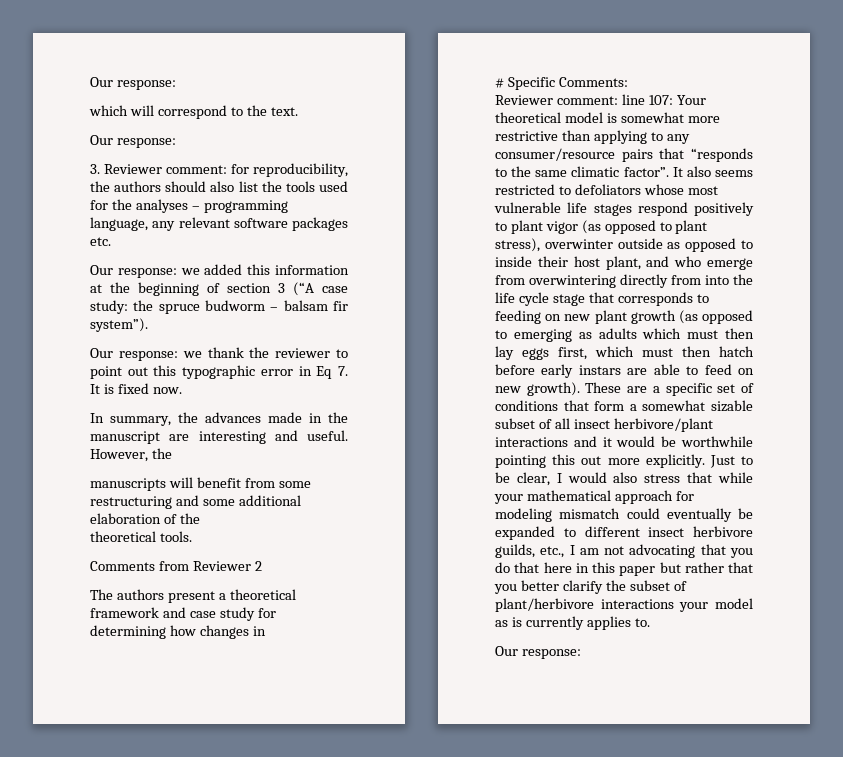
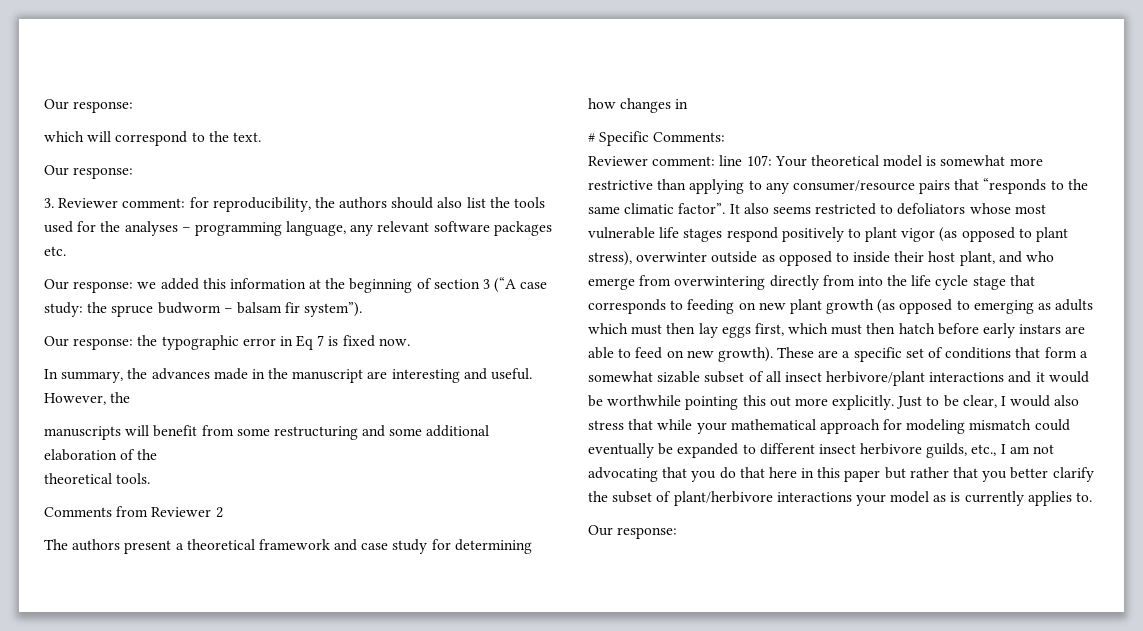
[182,347,348,358] [90,365,177,379] we thank the reviewer to point out this -> [137,335,158,346] the
[338,366,348,376] [90,384,100,394] 7. It -> [317,335,325,346] 7

